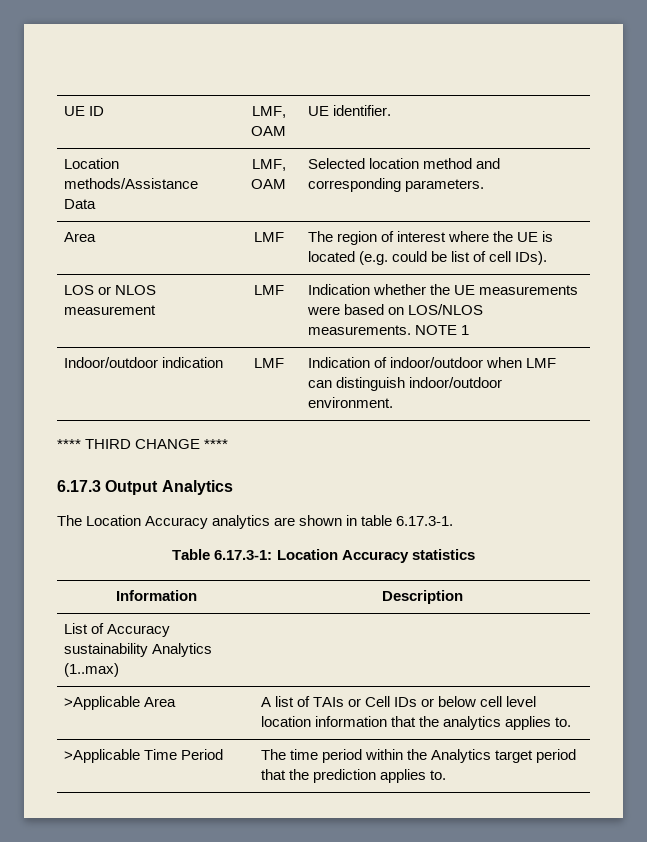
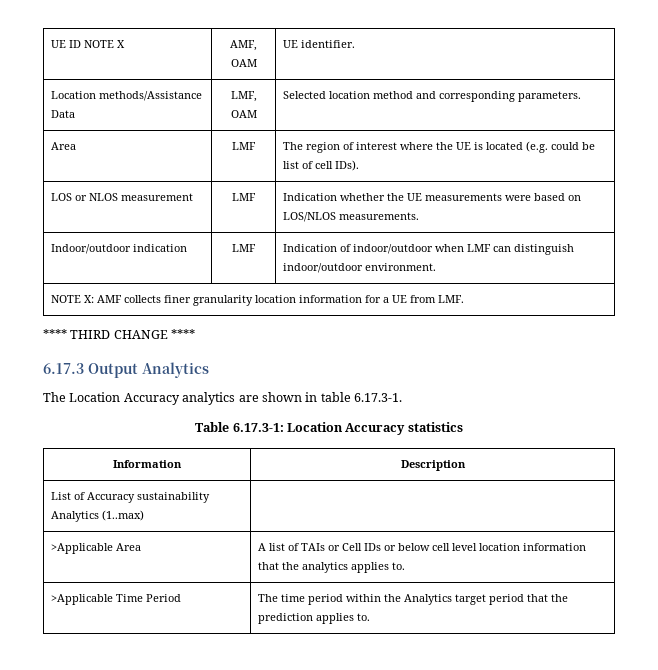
[251,106,286,118] | LMF, -> [83,40,125,48] [230,40,257,51] NOTE X | AMF,
[415,325,470,335] NOTE 1 -> (419, 216) none
(393, 402) none -> [50,295,464,306] // NOTE X: AMF collects finer granularity location information for a UE from LMF.

